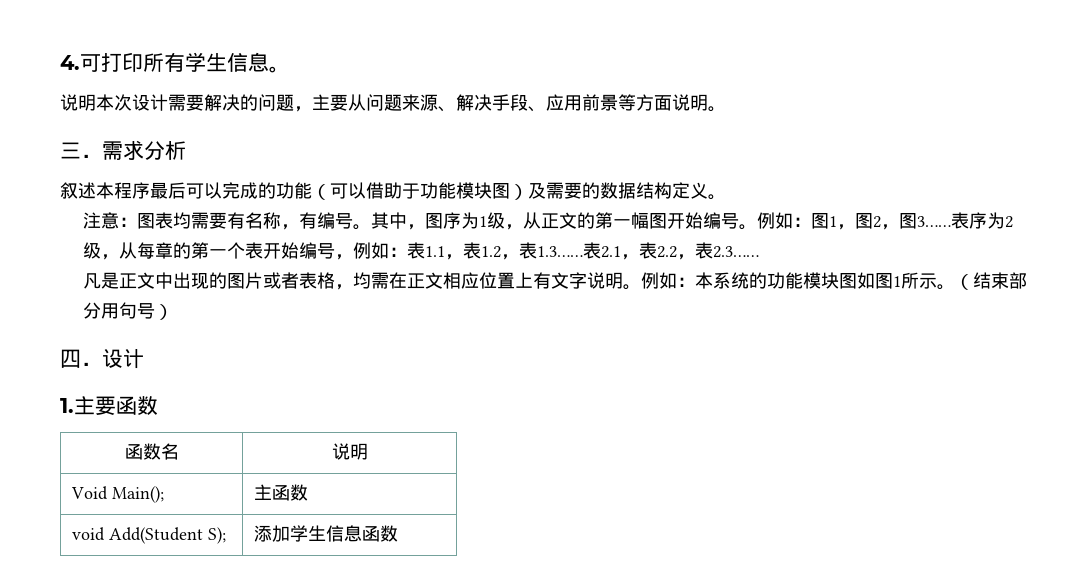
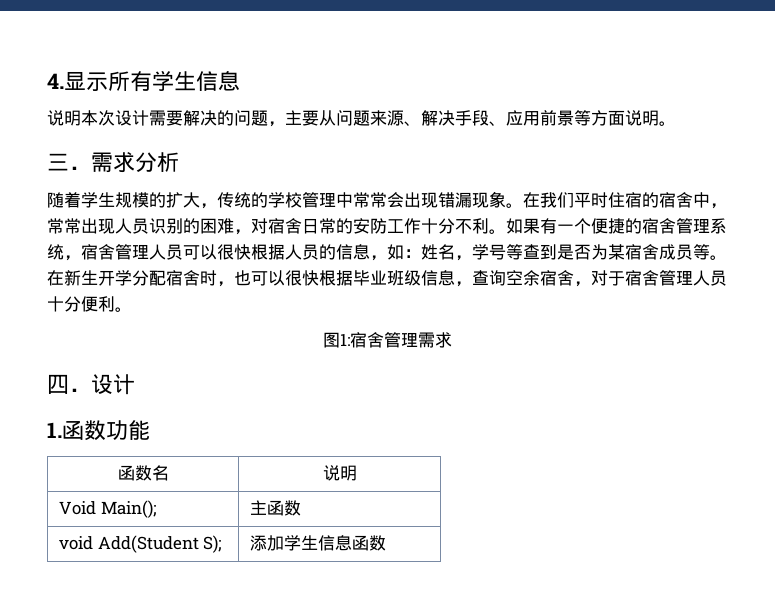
[80,52,143,72] 可打印 -> [64,71,108,91] 显示
[269,66,290,73] 。 -> (240, 80) none
[60,182,726,200] [83,212,1014,230] [83,242,760,260] [83,272,1028,290] [83,302,174,320] 叙述本程序最后可以完成的功能（可以借助于功能模块图）及需要的数据结构定义。 // 注意：图表均需要有名称，有编号。其中，图序为1级，从正文的第一幅图开始编号。例如：图1，图2，图3……表序为2级，从每章的第一个表开始编号，例如：表1.1，表1.2，表1.3……表2.1，表2.2，表2.3…… // 凡是正文中出现的图片或者表格，均需在正文相应位置上有文字说明。例如：本系统的功能模块图如图1所示。（结束部分用句号） -> [47,191,727,209] [47,218,727,235] [47,244,727,261] [47,270,727,287] [47,296,132,312] [323,332,452,348] 随着学生规模的扩大，传统的学校管理中常常会出现错漏现象。在我们平时住宿的宿舍中，常常出现人员识别的困难，对宿舍日常的安防工作十分不利。如果有一个便捷的宿舍管理系统，宿舍管理人员可以很快根据人员的信息，如：姓名，学号等查到是否为某宿舍成员等。在新生开学分配宿舍时，也可以很快根据毕业班级信息，查询空余宿舍，对于宿舍管理人员十分便利。 // 图1:宿舍管理需求
[74,396,158,415] 主要函数 -> [62,420,150,441] 函数功能

